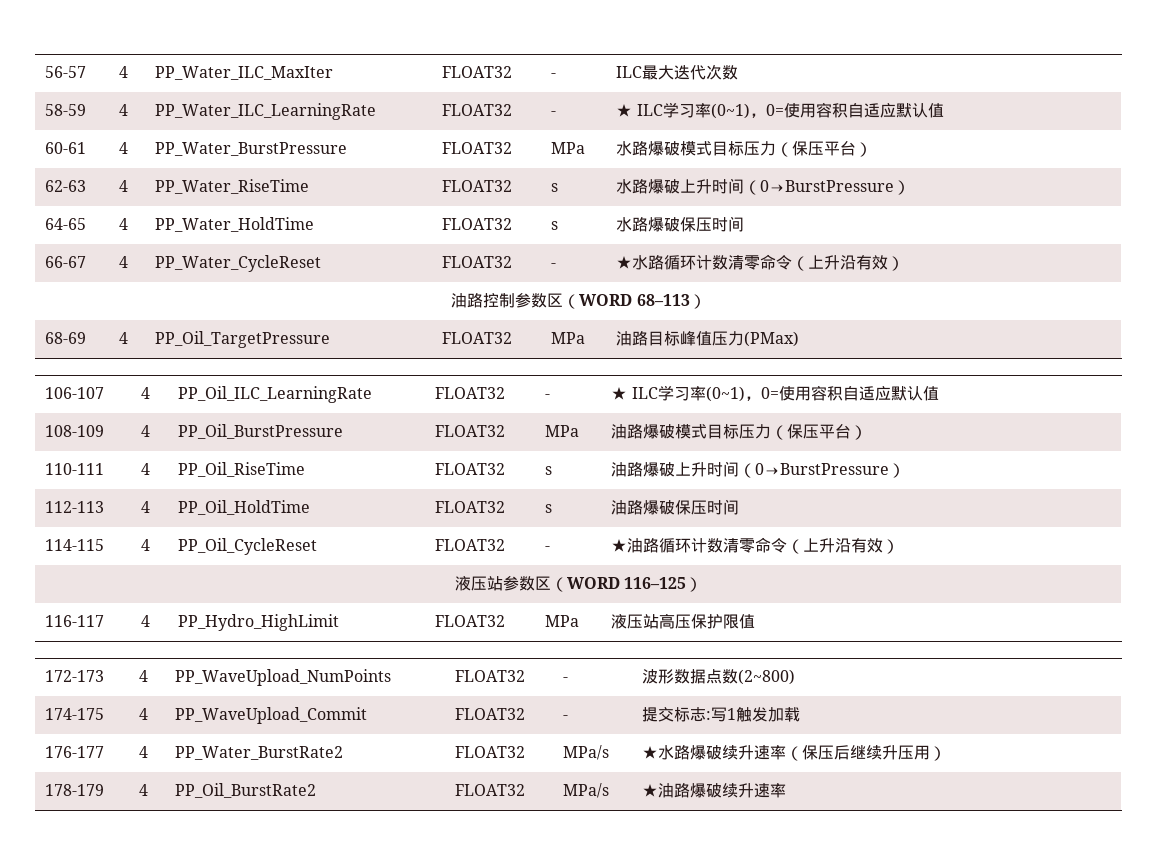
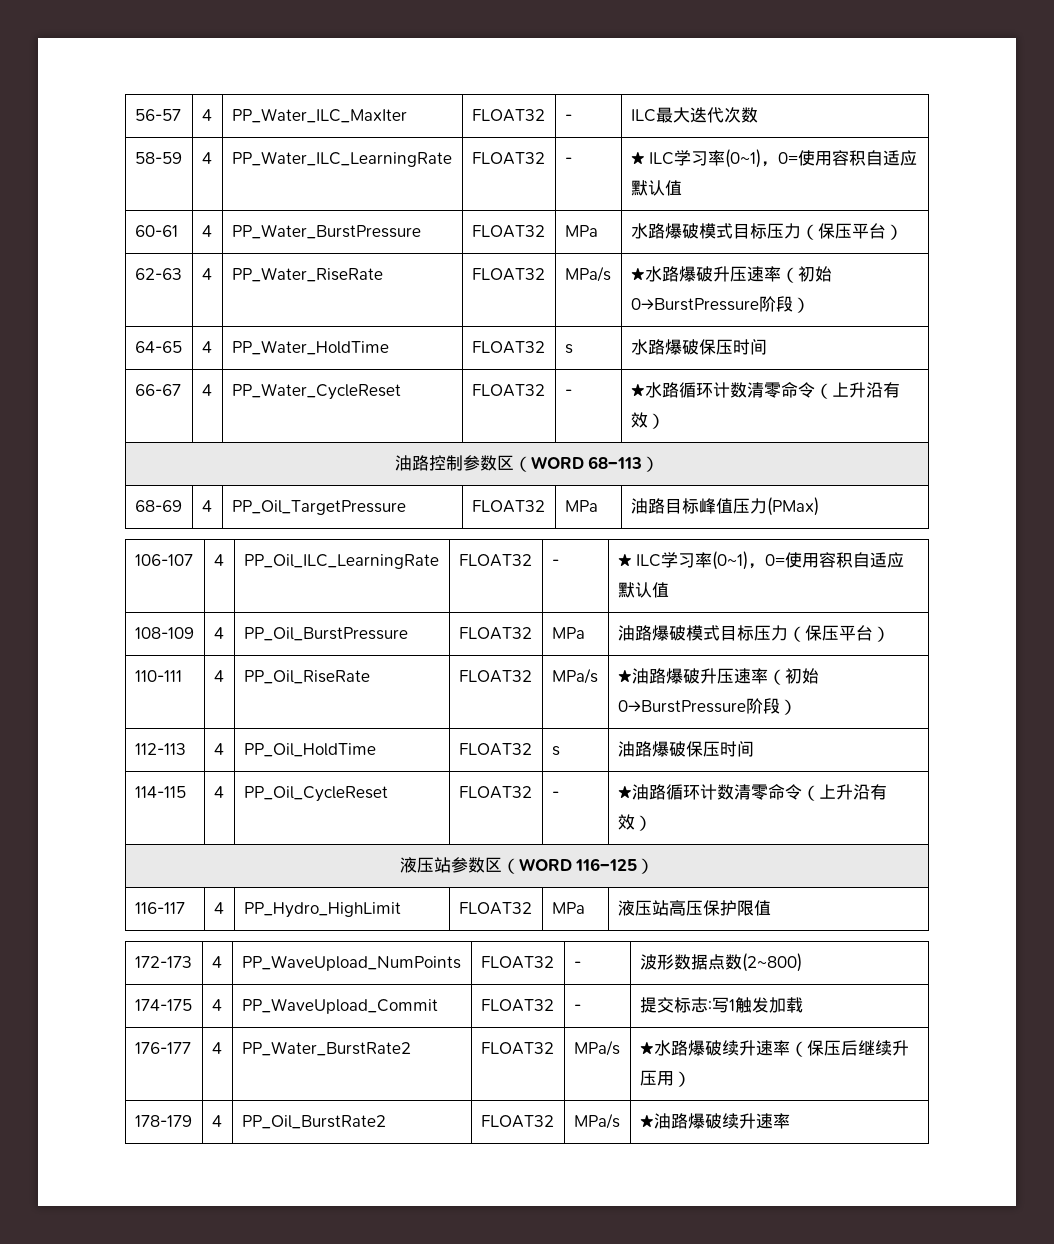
[155,179,310,194] [442,180,513,192] [551,183,559,192] [616,178,895,195] PP_Water_RiseTime | FLOAT32 | s | 水路爆破上升时间（0→BurstPressure -> [231,267,383,282] [471,268,545,281] [564,266,611,282] [630,266,832,283] [630,296,793,312] PP_Water_RiseRate | FLOAT32 | MPa/s | ★水路爆破升压速率（初始0→BurstPressure阶段
[178,462,306,477] [435,463,506,475] [545,466,553,475] [611,461,890,478] PP_Oil_RiseTime | FLOAT32 | s | 油路爆破上升时间（0→BurstPressure -> [243,670,370,684] [458,670,532,683] [551,668,598,684] [617,668,819,685] [617,698,780,714] PP_Oil_RiseRate | FLOAT32 | MPa/s | ★油路爆破升压速率（初始0→BurstPressure阶段

